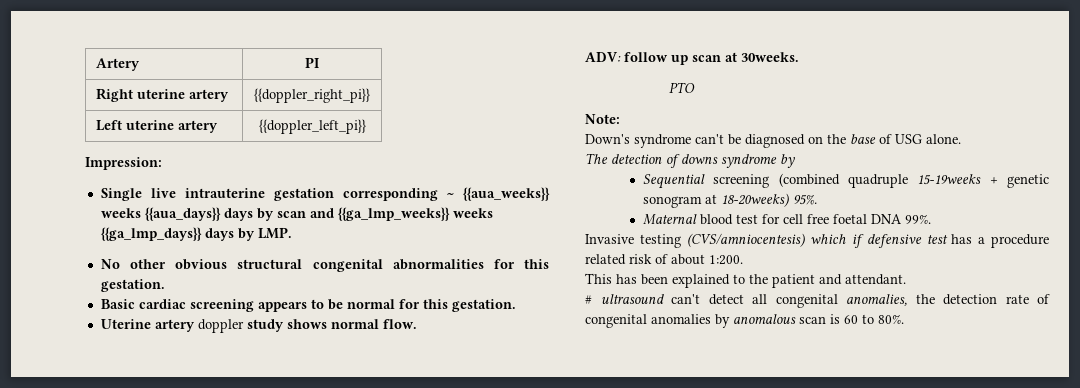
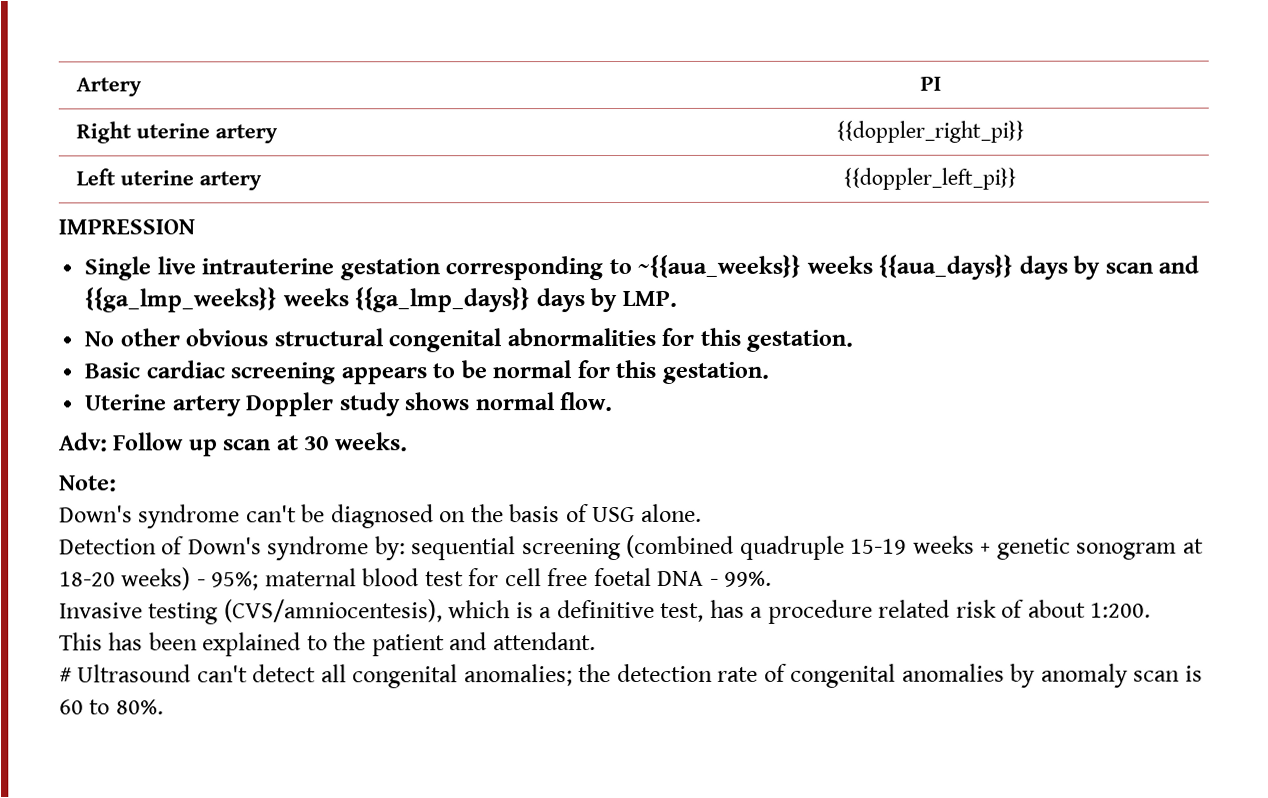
[85,157,162,170] Impression: -> [58,219,195,235] IMPRESSION
[446,187,550,201] ~ {{aua_weeks}} -> [608,254,802,278] to ~{{aua_weeks}}
[197,319,244,333] doppler -> [245,392,335,417] Doppler
[585,52,668,62] ADV: follow -> [59,432,185,452] Adv: Follow
[741,52,799,62] [669,82,696,93] 30weeks. // PTO -> [304,432,408,452] 30 weeks.
[850,134,876,144] base -> [509,504,561,523] basis
[585,153,795,168] [642,174,705,189] The detection of downs syndrome by // Sequential -> [59,536,517,561] Detection of Down's syndrome by: sequential
[917,174,982,185] 15-19weeks -> [850,535,975,555] 15-19 weeks
[720,193,817,207] [642,214,697,225] 18-20weeks) 95%. // Maternal -> [59,567,357,591] 18-20 weeks) - 95%; maternal
(902, 219) none -> [709,578,719,586] -
[686,233,948,248] (CVS/amniocentesis) which if defensive test -> [223,599,705,623] (CVS/amniocentesis), which is a definitive test,
[600,294,664,304] ultrasound -> [77,664,192,683] Ultrasound
[846,294,907,306] anomalies, -> [463,664,573,687] anomalies;
[733,314,796,324] anomalous -> [1040,663,1128,688] anomaly

